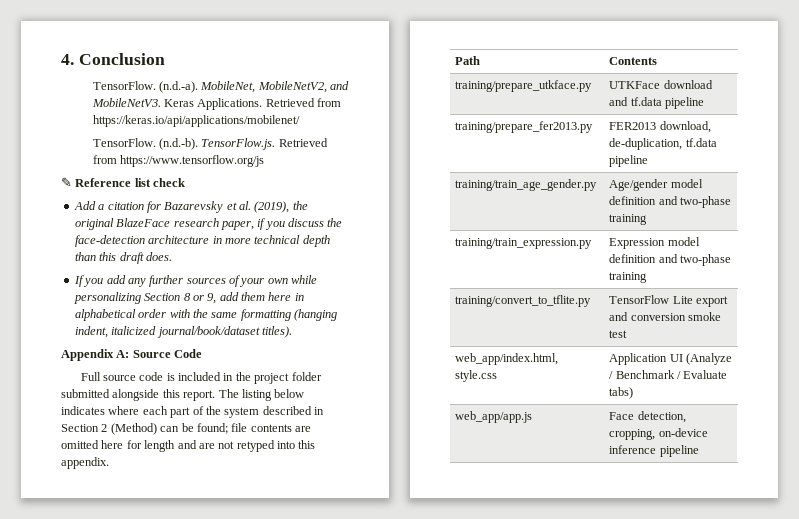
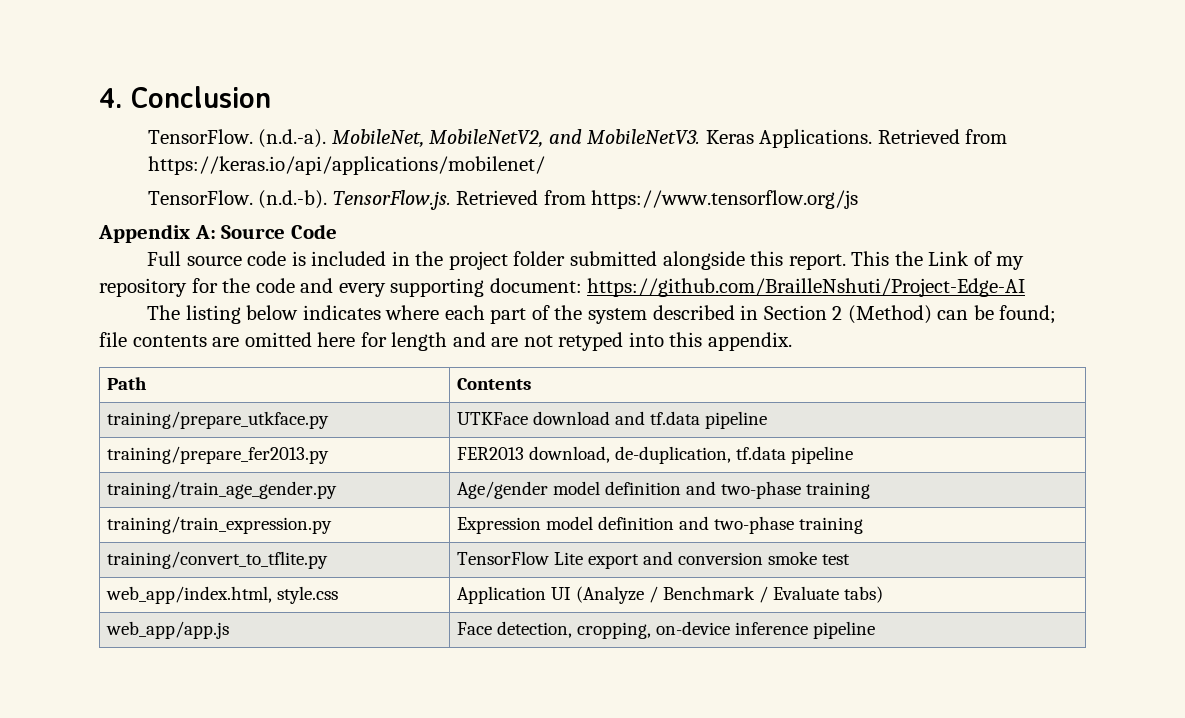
[61,177,186,187] [73,201,308,213] [74,218,343,230] [74,235,330,247] [74,252,172,264] [73,275,318,287] [73,292,304,304] [74,309,337,321] [74,326,292,338] // ✎ Reference list check // Add a citation for Bazarevsky et al. (2019), the original BlazeFace research paper, if you discuss the face-detection architecture in more technical depth than this draft does. // If you add any further sources of your own while personalizing Section 8 or 9, add them here in alphabetical order with the same formatting (hanging indent, italicized journal/book/dataset titles). -> (859, 199) none
(216, 395) none -> [851,251,1025,270] [99,278,1026,297] This the Link of my repository for the code and every supporting document: https://github.com/BrailleNshuti/Project-Edge-AI //

